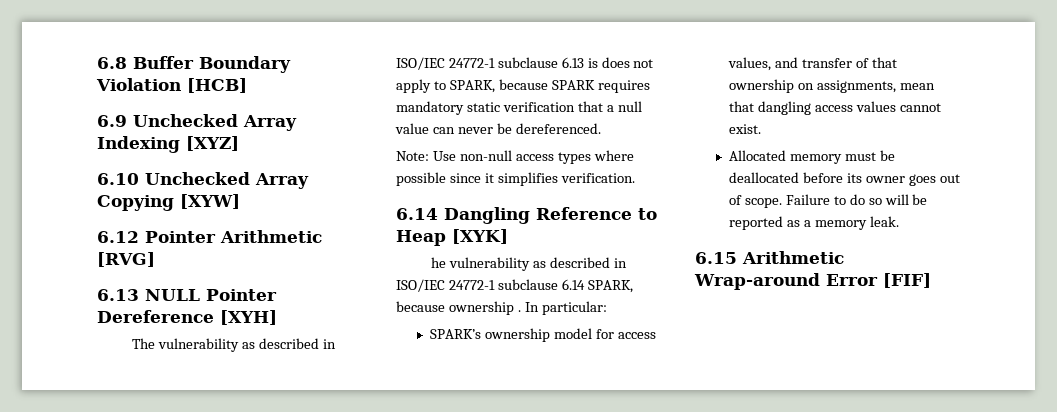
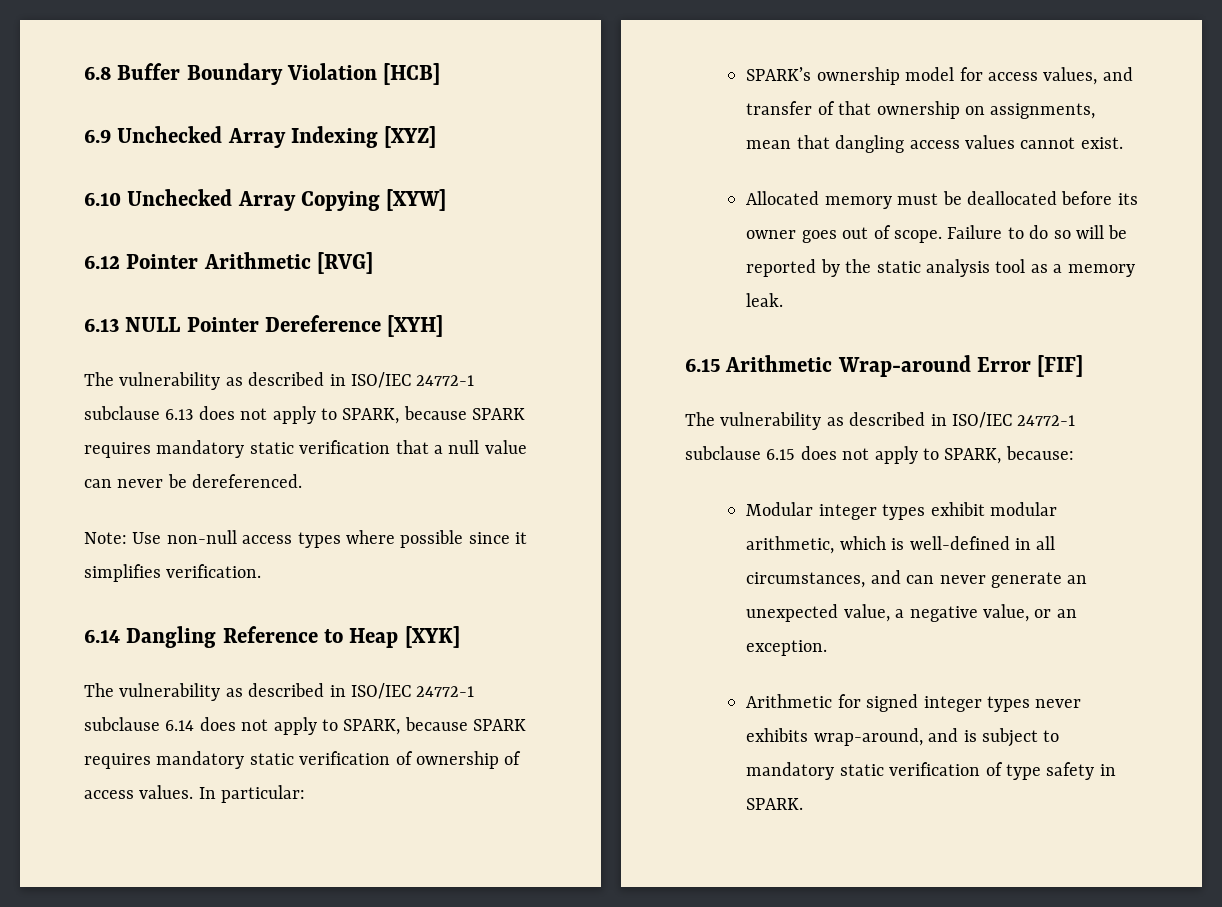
[587,58,598,68] is -> (194, 414) none
[430,257,446,268] he -> [84,683,114,697] The
[587,280,633,293] [396,301,521,315] SPARK, because ownership . -> [199,717,527,735] [84,751,522,769] [84,785,194,799] does not apply to SPARK, because SPARK requires mandatory static verification of ownership of access values.
(784, 223) none -> [820,259,1026,277] by the static analysis tool
(931, 280) none -> [685,412,1076,430] [685,446,1074,464] [746,502,1058,520] [746,536,1056,554] [746,570,1088,588] [746,604,1077,622] [746,640,828,656] [746,694,1082,712] [746,728,1060,747] [746,762,1116,780] [746,798,804,810] // The vulnerability as described in ISO/IEC 24772-1 subclause 6.15 does not apply to SPARK, because: // Modular integer types exhibit modular arithmetic, which is well-defined in all circumstances, and can never generate an unexpected value, a negative value, or an exception. // Arithmetic for signed integer types never exhibits wrap-around, and is subject to mandatory static verification of type safety in SPARK.

